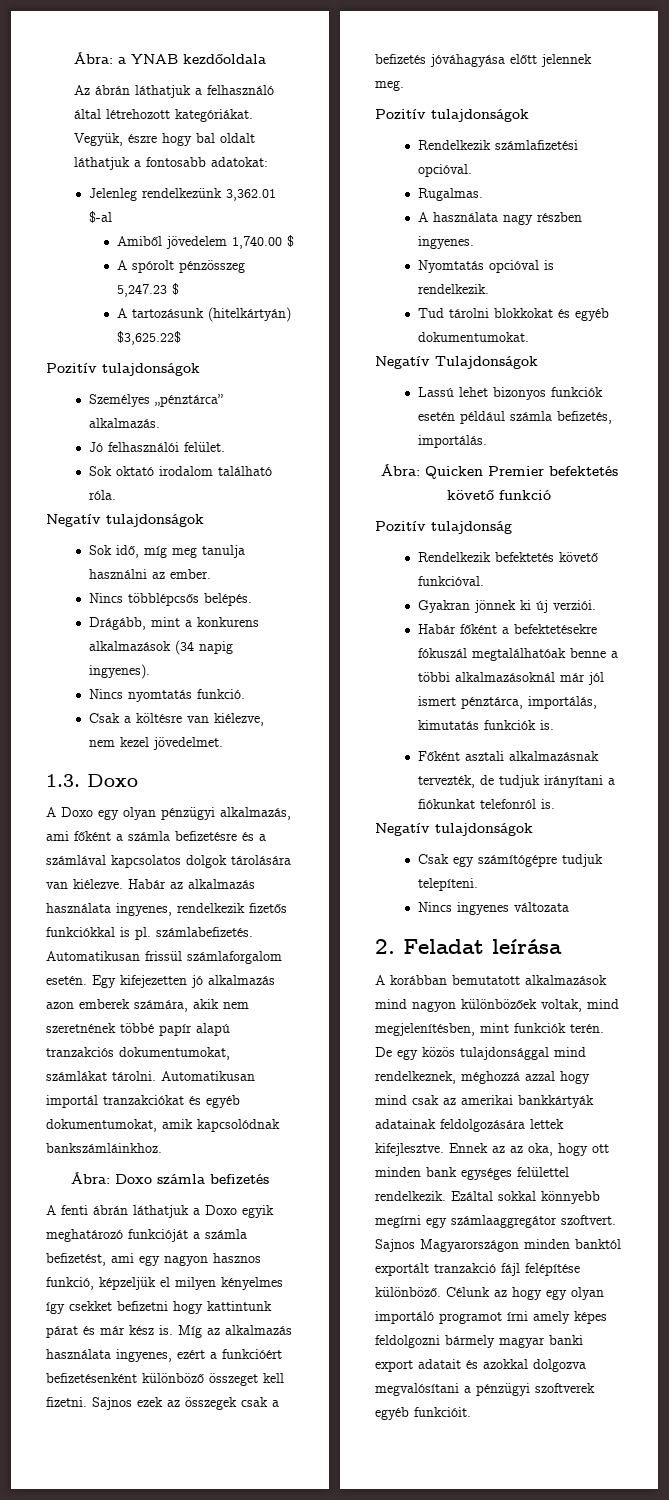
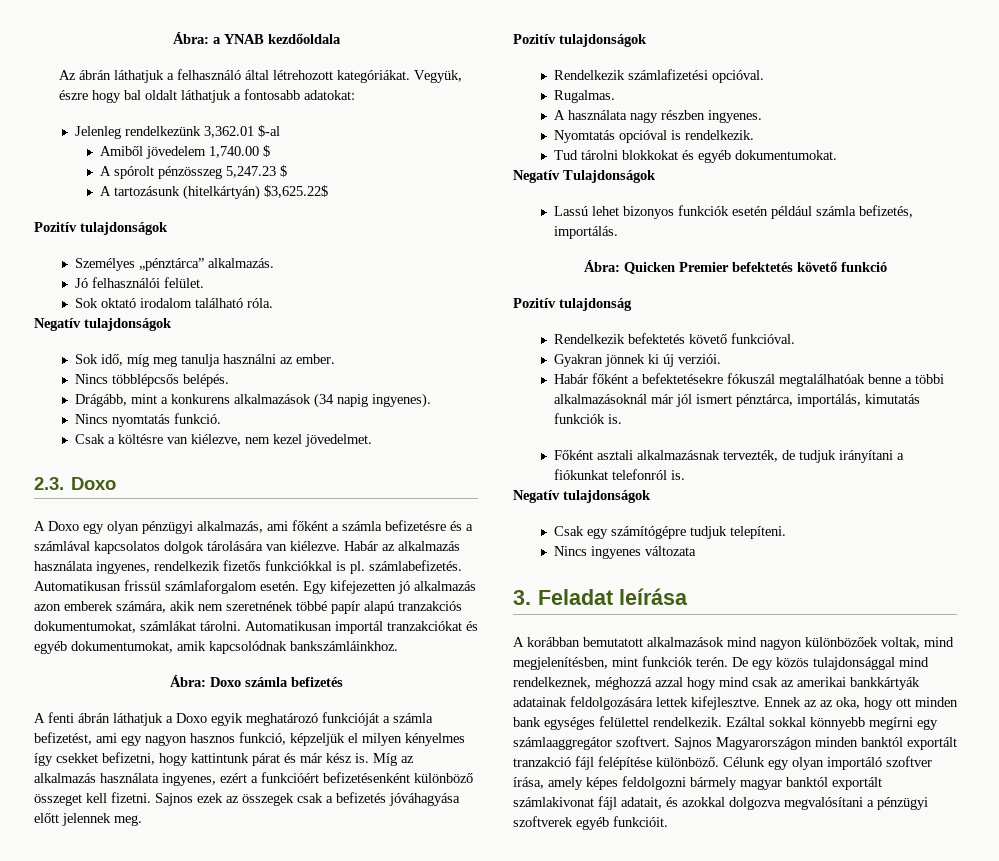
[46,774,80,787] 1.3. -> [34,477,64,490] 2.3.
[117,1301,168,1311] befizetni -> [102,752,155,765] befizetni,
[375,939,395,954] 2. -> [513,590,531,605] 3.
[494,1287,542,1300] az hogy -> (765, 762) none
[439,1311,528,1324] programot írni -> [886,756,932,767] [513,777,544,789] szoftver írása,
[549,1335,583,1345] [375,1359,461,1372] banki export adatait -> [786,777,882,790] [513,796,662,810] banktól exportált számlakivonat fájl adatait,

